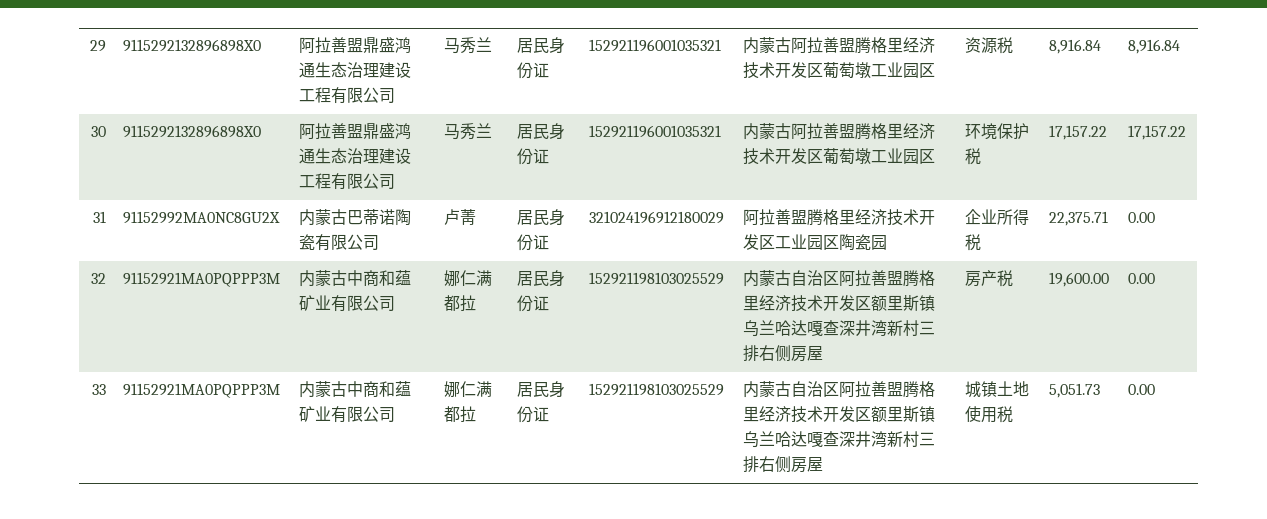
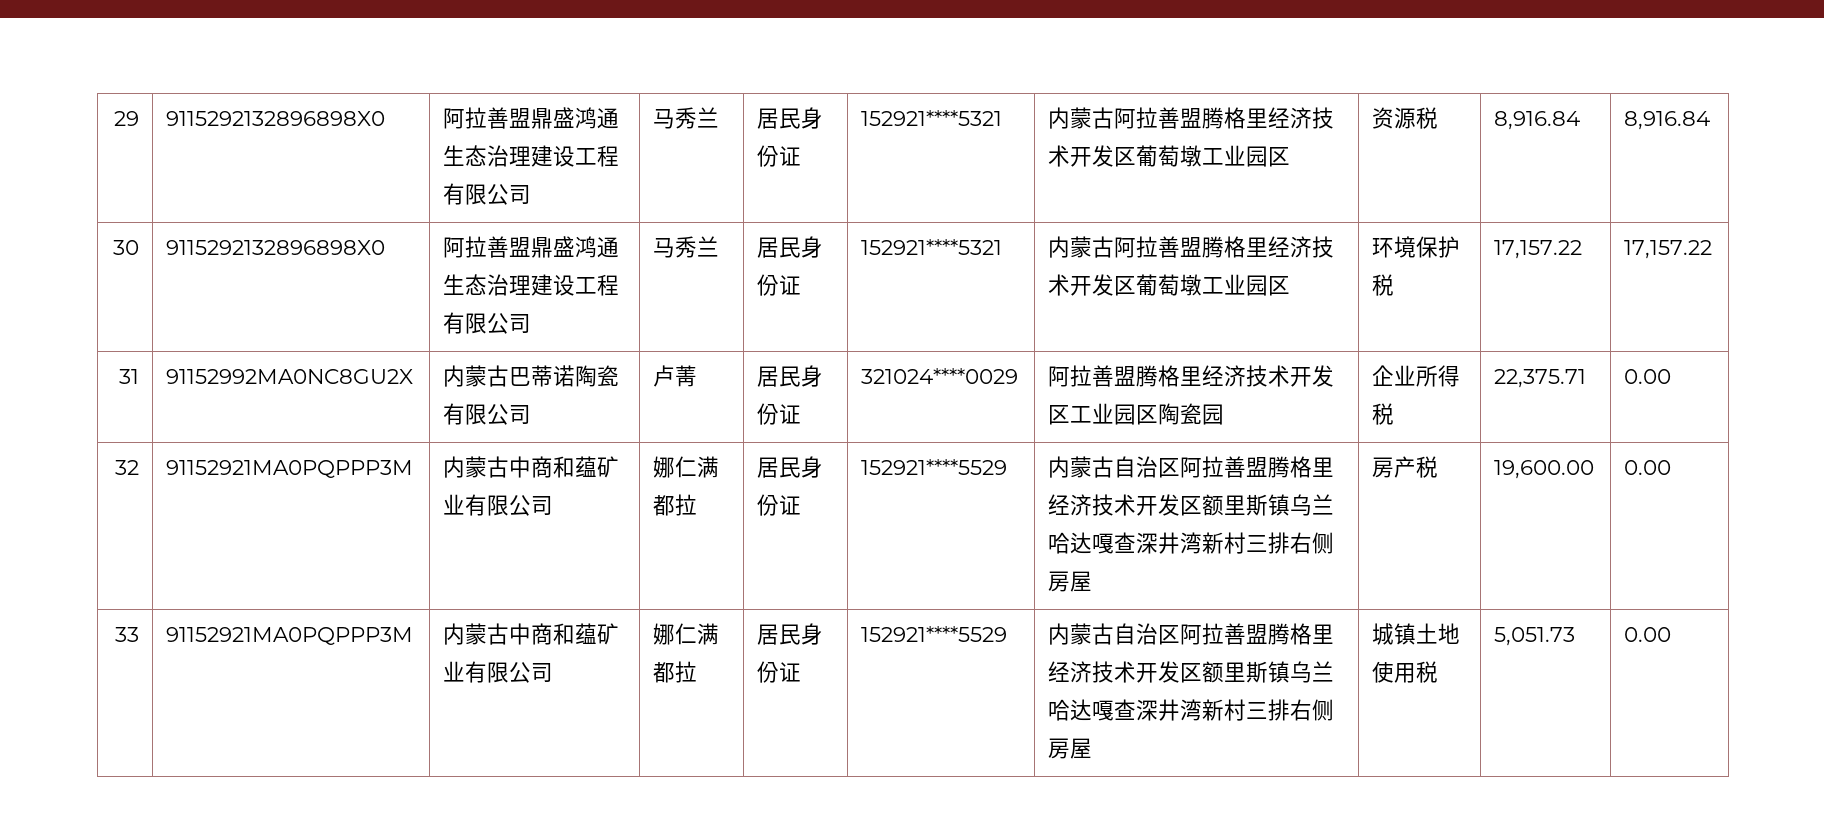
[589,39,722,52] 152921196001035321 -> [861,110,1003,126] 152921****5321
[589,125,722,138] 152921196001035321 -> [861,239,1003,255] 152921****5321
[589,211,725,224] 321024196912180029 -> [861,368,1019,384] 321024****0029
[589,272,725,285] 152921198103025529 -> [861,459,1008,475] 152921****5529
[589,383,725,396] 152921198103025529 -> [861,626,1008,642] 152921****5529

